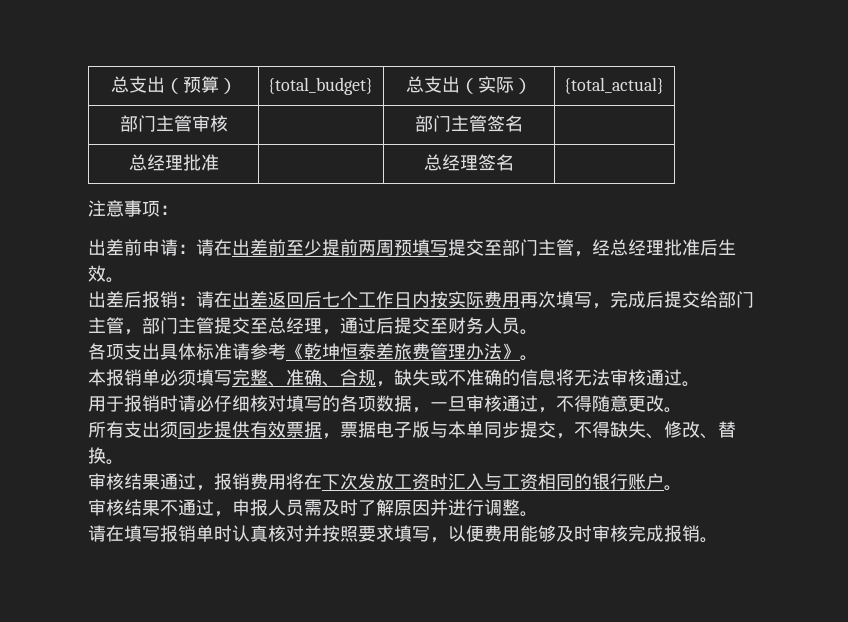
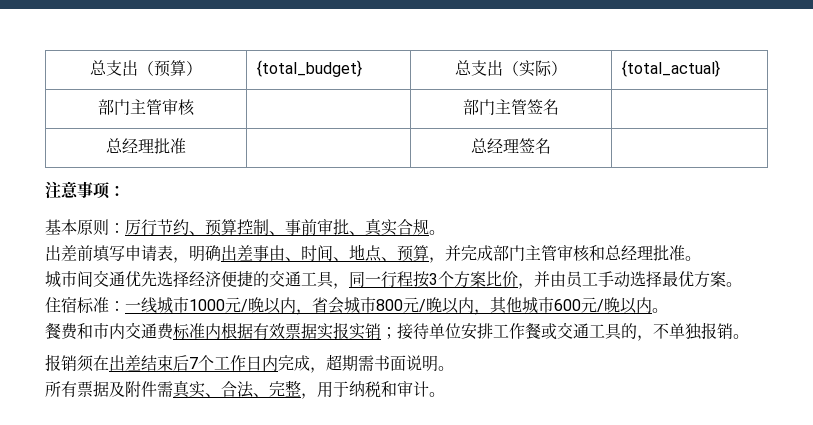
[88,239,736,257] [88,265,124,283] [88,291,754,309] [88,317,538,335] [88,343,538,361] [88,369,700,387] [88,395,682,413] [88,421,736,439] [88,447,124,465] [88,473,682,491] [88,499,538,517] [88,525,700,543] 出差前申请：请在出差前至少提前两周预填写提交至部门主管，经总经理批准后生效。 // 出差后报销：请在出差返回后七个工作日内按实际费用再次填写，完成后提交给部门主管，部门主管提交至总经理，通过后提交至财务人员。 // 各项支出具体标准请参考《乾坤恒泰差旅费管理办法》。 // 本报销单必须填写完整、准确、合规，缺失或不准确的信息将无法审核通过。 // 用于报销时请必仔细核对填写的各项数据，一旦审核通过，不得随意更改。 // 所有支出须同步提供有效票据，票据电子版与本单同步提交，不得缺失、修改、替换。 // 审核结果通过，报销费用将在下次发放工资时汇入与工资相同的银行账户。 // 审核结果不通过，申报人员需及时了解原因并进行调整。 // 请在填写报销单时认真核对并按照要求填写，以便费用能够及时审核完成报销 -> [45,218,445,236] [45,244,701,263] [45,270,742,289] [45,296,668,315] [45,322,749,341] [45,354,454,373] [45,380,429,399] 基本原则：厉行节约、预算控制、事前审批、真实合规。 // 出差前填写申请表，明确出差事由、时间、地点、预算，并完成部门主管审核和总经理批准。 // 城市间交通优先选择经济便捷的交通工具，同一行程按3个方案比价，并由员工手动选择最优方案。 // 住宿标准：一线城市1000元/晚以内，省会城市800元/晚以内，其他城市600元/晚以内。 // 餐费和市内交通费标准内根据有效票据实报实销；接待单位安排工作餐或交通工具的，不单独报销。 // 报销须在出差结束后7个工作日内完成，超期需书面说明。 // 所有票据及附件需真实、合法、完整，用于纳税和审计

